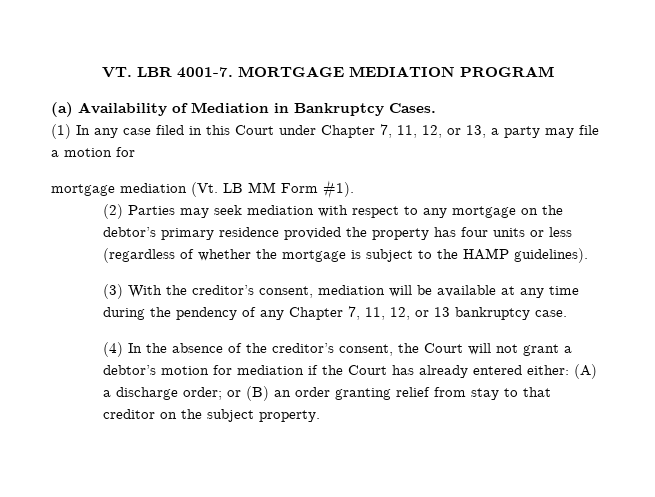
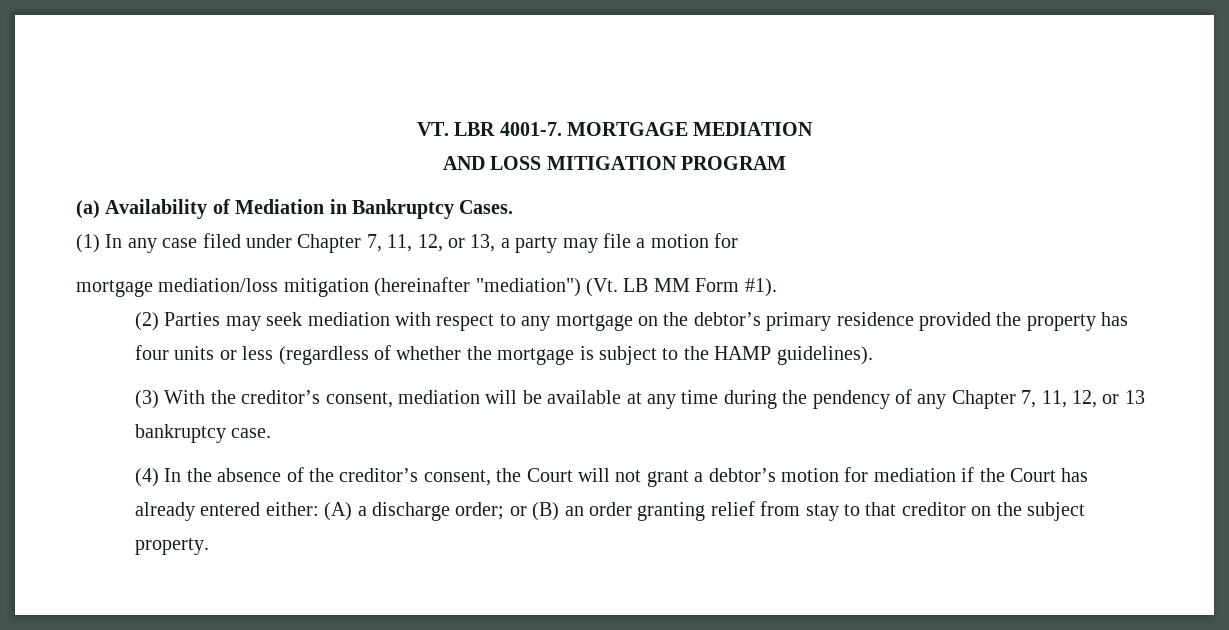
(455, 71) none -> [442,156,677,170] // AND LOSS MITIGATION
[189,125,274,135] in this Court -> (241, 240) none
[120,183,187,193] mediation -> [158,277,581,297] mediation/loss mitigation (hereinafter "mediation")

